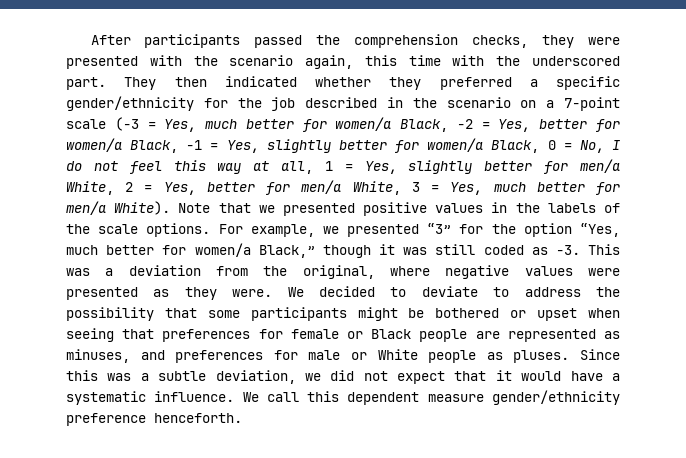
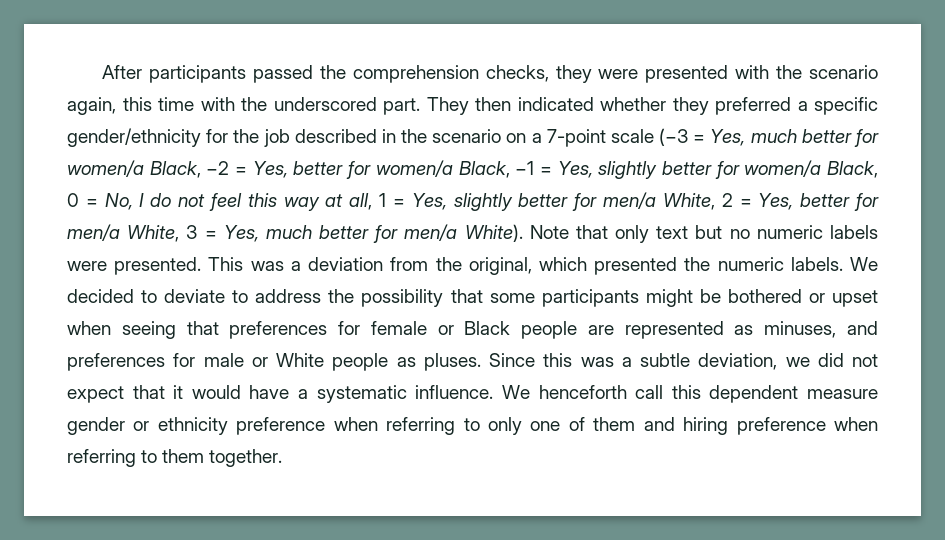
[258,202,620,216] [66,223,620,237] [66,243,580,258] we presented positive values in the labels of the scale options. For example, we presented “3” for the option “Yes, much better for women/a Black,” though it was still coded as −3. -> [615,225,878,243] [67,257,202,275] only text but no numeric labels were presented.
[390,265,620,279] [66,287,273,300] where negative values were presented as they were. -> [538,257,843,275] which presented the numeric labels.
(259, 397) none -> [538,385,627,399] henceforth
[491,390,620,405] [66,413,242,426] gender/ethnicity preference henceforth. -> [67,417,879,435] [67,449,283,467] gender or ethnicity preference when referring to only one of them and hiring preference when referring to them together.

